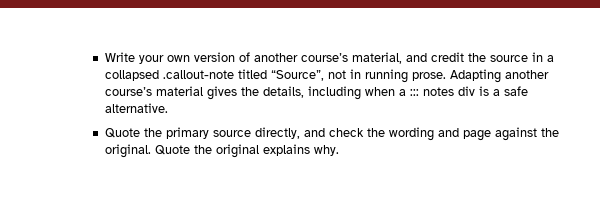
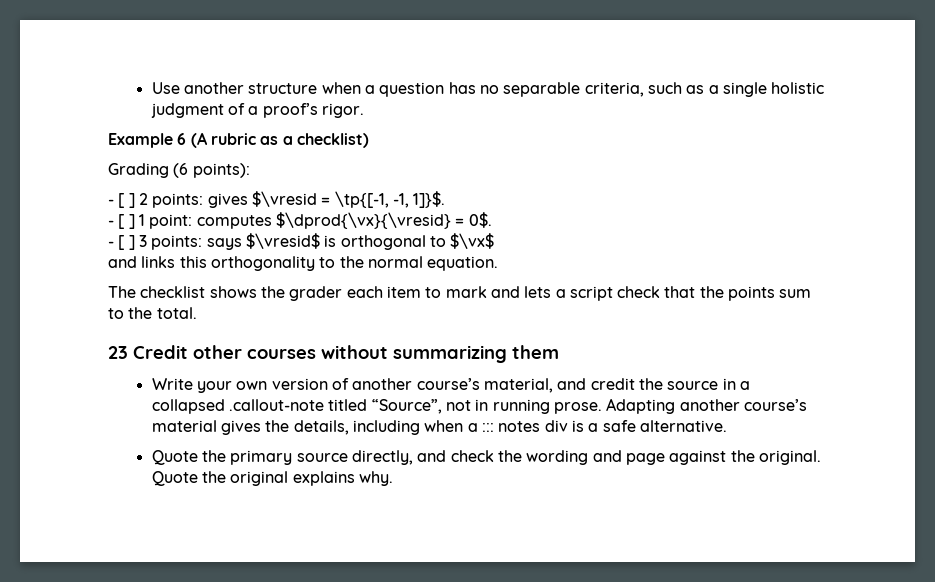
(105, 57) none -> [151,82,825,97] [150,103,365,118] [108,132,369,148] [108,163,250,178] [108,191,446,208] [108,212,492,229] [108,233,495,250] [108,256,499,271] [108,286,812,301] [108,307,197,319] [108,345,559,363] Use another structure when a question has no separable criteria, such as a single holistic judgment of a proof’s rigor. // Example 6 (A rubric as a checklist) // Grading (6 points): // - [ ] 2 points: gives $\vresid = \tp{[-1, -1, 1]}$. // - [ ] 1 point: computes $\dprod{\vx}{\vresid} = 0$. // - [ ] 3 points: says $\vresid$ is orthogonal to $\vx$ // and links this orthogonality to the normal equation. // The checklist shows the grader each item to mark and lets a script check that the points sum to the total. // 23 Credit other courses without summarizing them //

